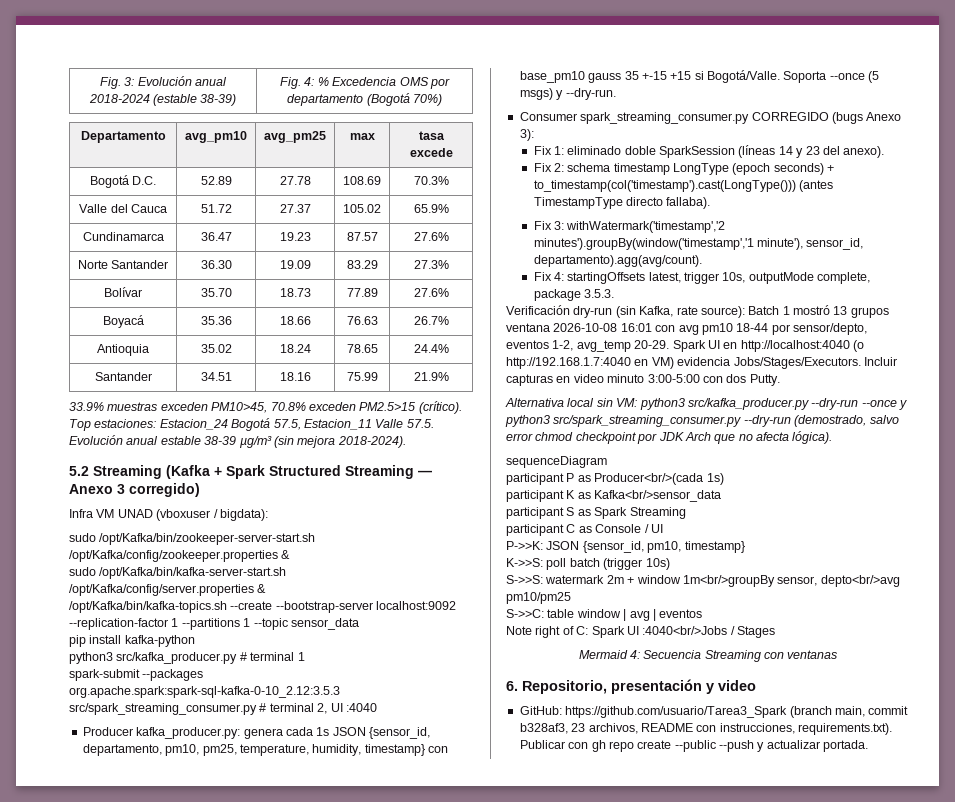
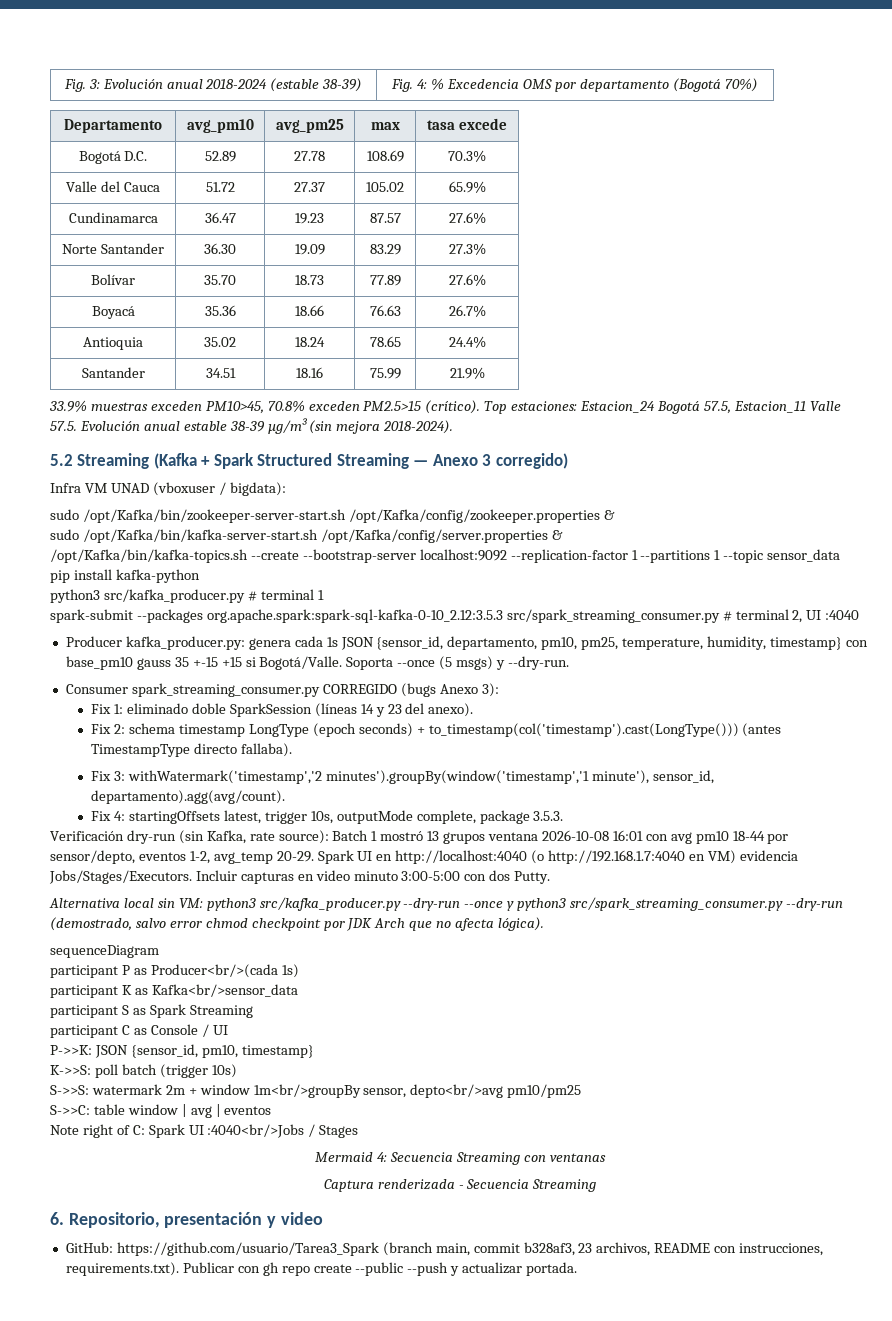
(838, 654) none -> [323,1179,597,1192] // Captura renderizada - Secuencia Streaming

